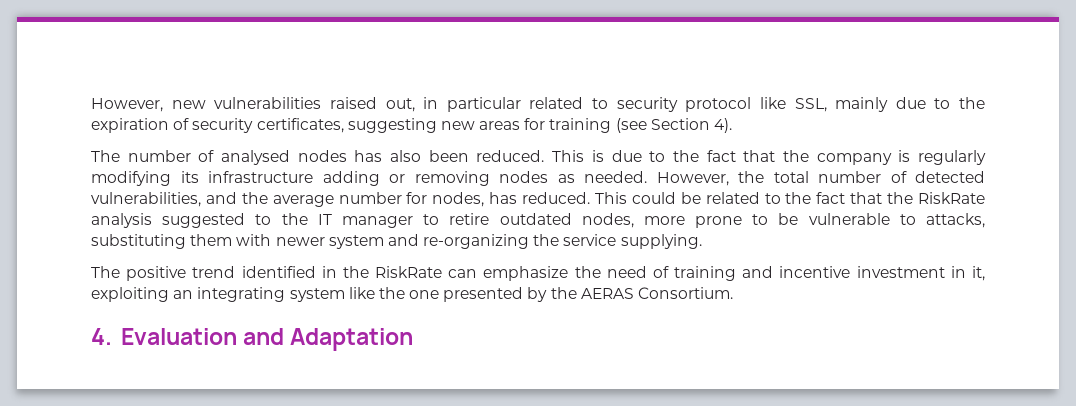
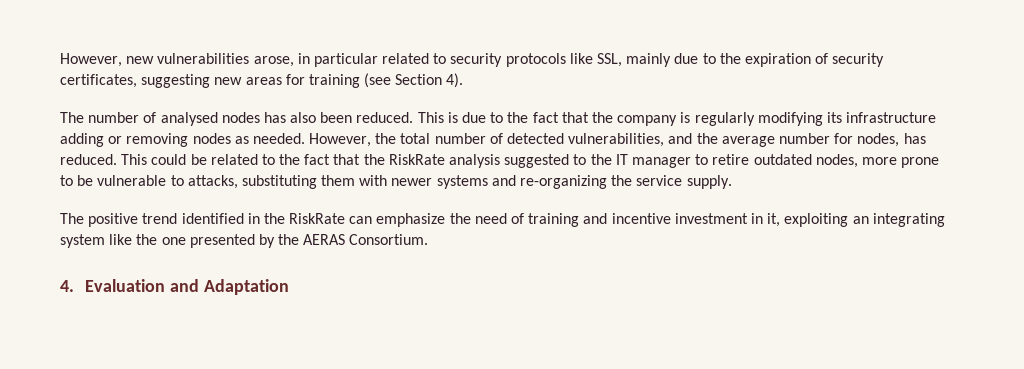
[329,97,415,112] raised out, -> [253,56,294,67] arose,
[685,97,752,112] protocol -> [505,53,566,67] protocols
[328,235,384,249] system -> [436,175,488,189] systems
[620,234,702,249] supplying. -> [686,175,732,189] supply.

